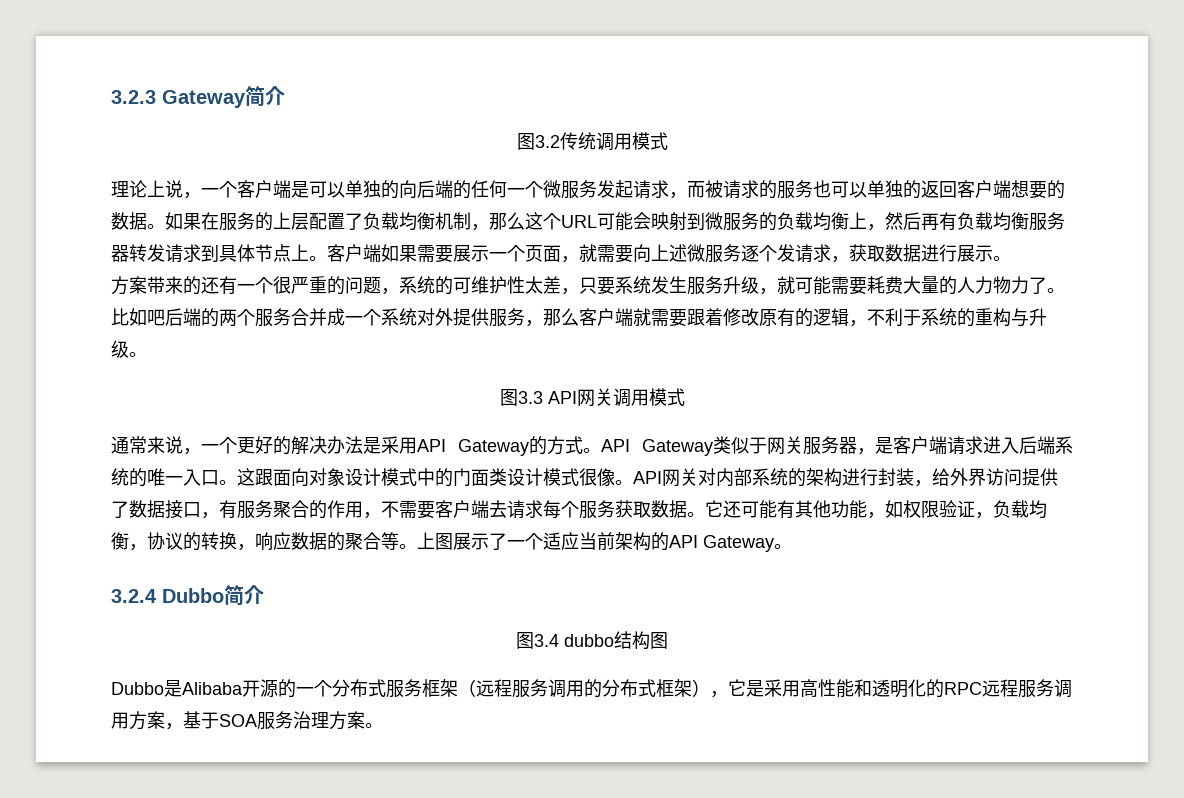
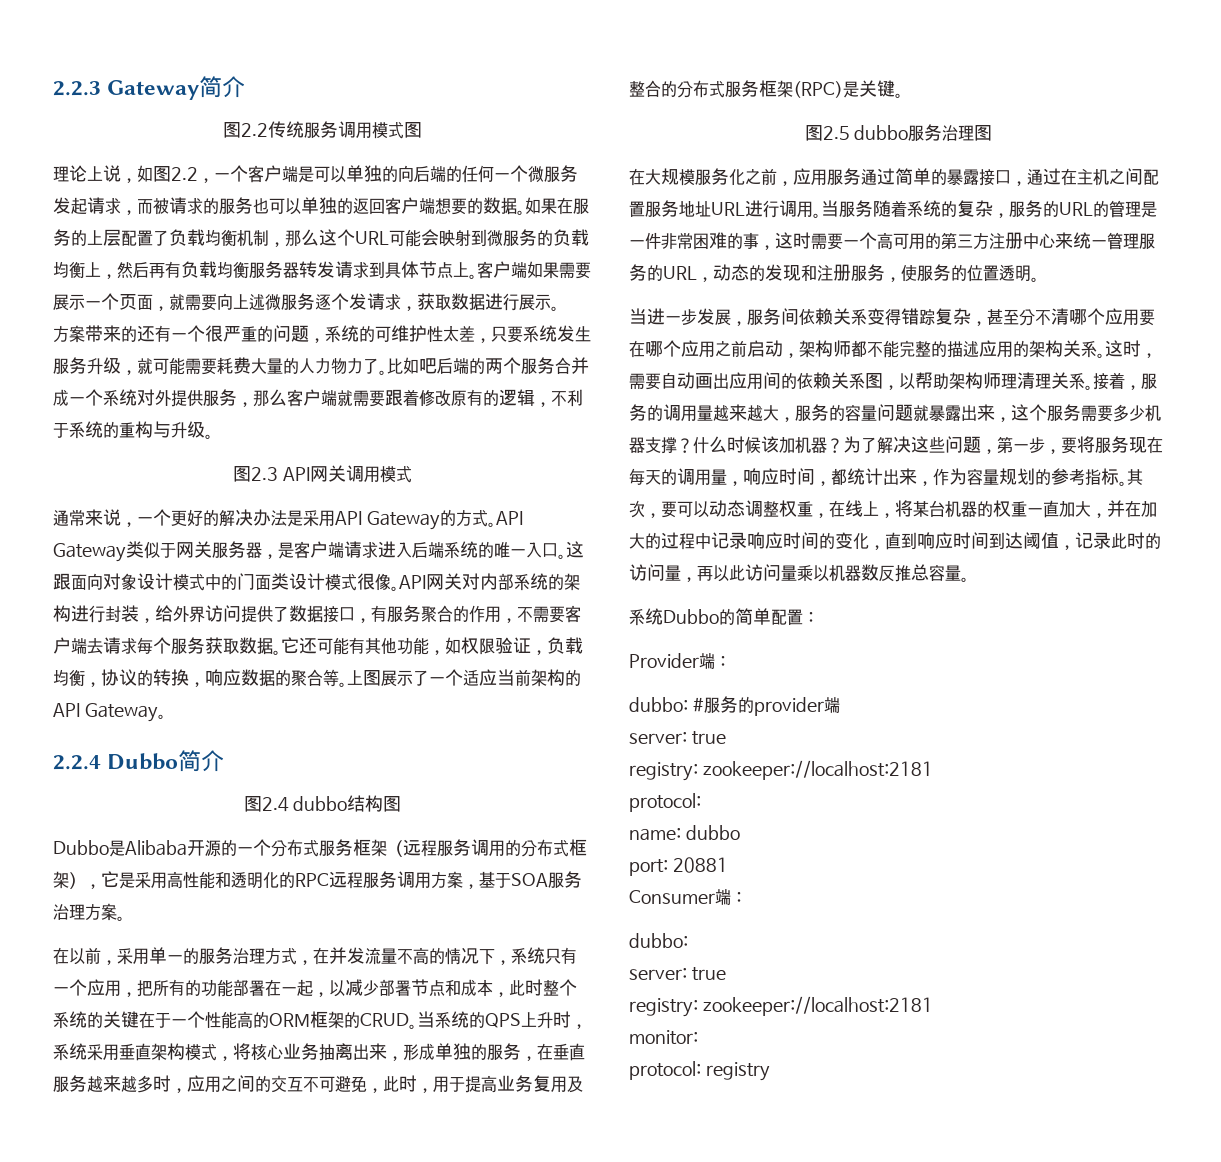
[111,90,156,104] 3.2.3 -> [53,81,101,96] 2.2.3
[534,132,668,151] 3.2传统调用模式 -> [241,121,422,139] 2.2传统服务调用模式图
(201, 195) none -> [137,165,214,183] 如图2.2，
[517,391,543,404] 3.3 -> [251,467,279,481] 2.3
[111,589,157,603] 3.2.4 -> [53,755,101,770] 2.2.4
[534,634,559,647] 3.4 -> [261,797,289,812] 2.4
(383, 725) none -> [53,947,577,965] [53,979,577,997] [53,1011,587,1029] [53,1043,585,1061] [53,1075,583,1093] [629,80,903,98] [804,124,993,141] [629,168,1159,186] [629,200,1157,218] [629,232,1155,250] [629,264,1039,282] [629,308,1155,326] [629,340,1157,358] [629,372,1157,390] [629,404,1161,422] [629,436,1163,454] [629,468,1143,486] [629,500,1157,518] [629,532,1161,550] [629,564,969,582] [629,608,819,626] [629,653,731,669] [629,696,840,716] [629,731,726,745] [629,760,933,781] [629,793,701,812] [629,825,740,841] [629,857,728,876] [629,889,747,905] [629,933,688,948] [629,967,726,981] [629,996,933,1017] [629,1030,698,1045] [629,1061,770,1081] // 在以前，采用单一的服务治理方式，在并发流量不高的情况下，系统只有一个应用，把所有的功能部署在一起，以减少部署节点和成本，此时整个系统的关键在于一个性能高的ORM框架的CRUD。当系统的QPS上升时，系统采用垂直架构模式，将核心业务抽离出来，形成单独的服务，在垂直服务越来越多时，应用之间的交互不可避免，此时，用于提高业务复用及整合的分布式服务框架(RPC)是关键。 // 图2.5 dubbo服务治理图 // 在大规模服务化之前，应用服务通过简单的暴露接口，通过在主机之间配置服务地址URL进行调用。当服务随着系统的复杂，服务的URL的管理是一件非常困难的事，这时需要一个高可用的第三方注册中心来统一管理服务的URL，动态的发现和注册服务，使服务的位置透明。 // 当进一步发展，服务间依赖关系变得错踪复杂，甚至分不清哪个应用要在哪个应用之前启动，架构师都不能完整的描述应用的架构关系。这时，需要自动画出应用间的依赖关系图，以帮助架构师理清理关系。接着，服务的调用量越来越大，服务的容量问题就暴露出来，这个服务需要多少机器支撑？什么时候该加机器？为了解决这些问题，第一步，要将服务现在每天的调用量，响应时间，都统计出来，作为容量规划的参考指标。其次，要可以动态调整权重，在线上，将某台机器的权重一直加大，并在加大的过程中记录响应时间的变化，直到响应时间到达阈值，记录此时的访问量，再以此访问量乘以机器数反推总容量。 // 系统Dubbo的简单配置： // Provider端： // dubbo: #服务的provider端 // server: true // registry: zookeeper://localhost:2181 // protocol: // name: dubbo // port: 20881 // Consumer端： // dubbo: // server: true // registry: zookeeper://localhost:2181 // monitor: // protocol: registry

